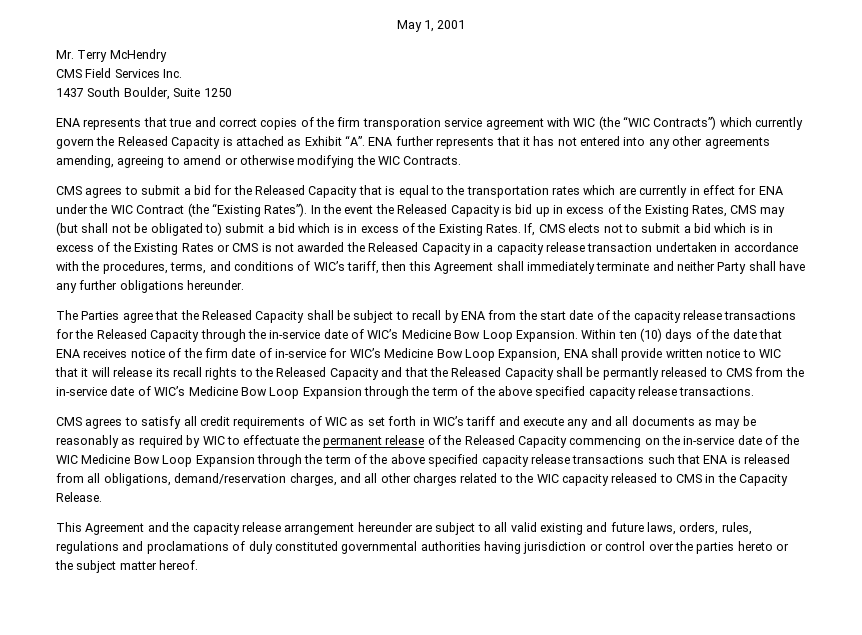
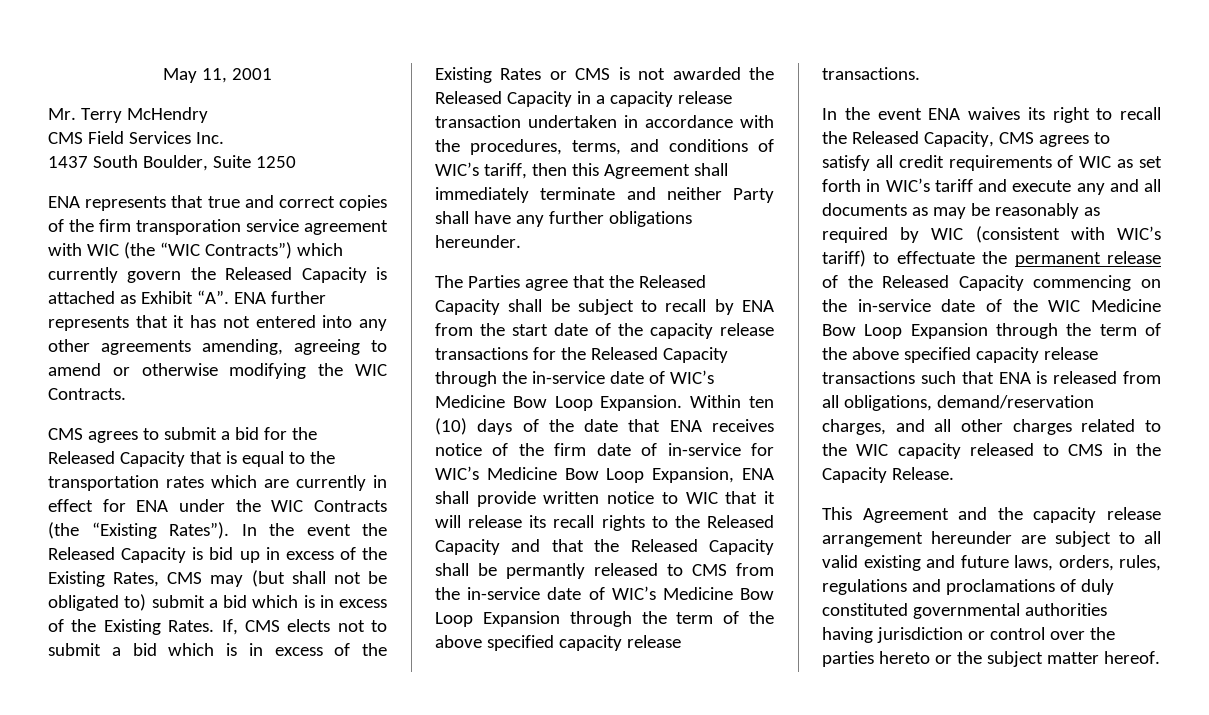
[424,20,434,32] 1, -> [202,68,227,83] 11,
[136,205,185,214] Contract -> [313,500,387,512] Contracts
(755, 391) none -> [822,107,1161,123] [822,131,994,147] In the event ENA waives its right to recall the Released Capacity,
(225, 440) none -> [975,226,1161,243] [822,250,866,267] (consistent with WIC’s tariff)

